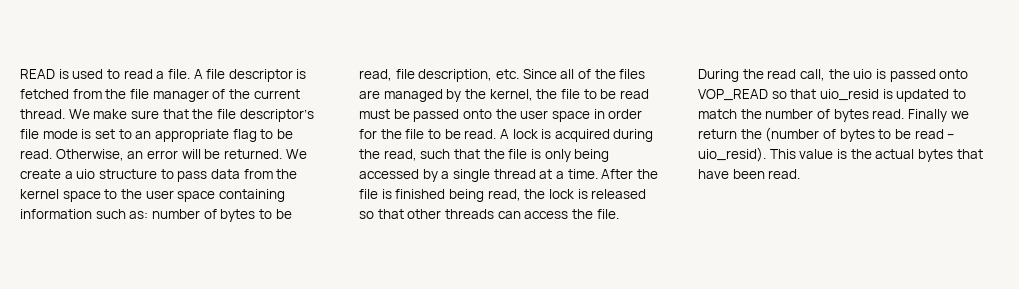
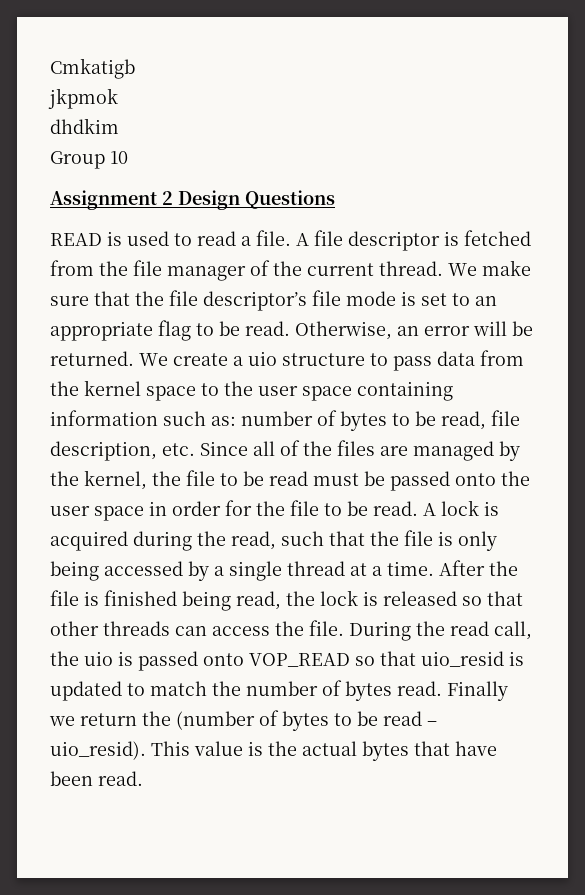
(20, 74) none -> [50,58,135,79] [48,88,118,109] [50,118,119,134] [50,151,128,169] [50,190,335,210] Cmkatigb // jkpmok // dhdkim // Group 10 // Assignment 2 Design Questions //

